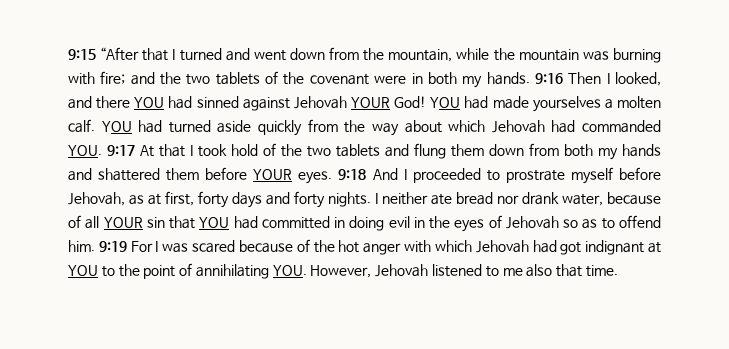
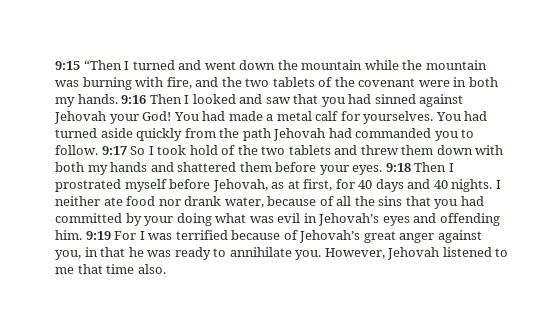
[100,47,169,61] “After that -> [83,60,122,70] “Then
[329,47,453,62] from the mountain, -> [277,60,363,70] the mountain
[100,71,126,84] fire; -> [166,77,192,89] fire,
[615,72,662,86] [68,96,661,112] [68,119,132,133] looked, and there YOU had sinned against Jehovah YOUR God! YOU had made yourselves a molten calf. YOU -> [192,94,464,107] [54,111,461,124] looked and saw that you had sinned against Jehovah your God! You had made a metal calf for yourselves. You
[371,120,662,136] [68,144,185,157] way about which Jehovah had commanded YOU. 9:17 At that -> [242,128,475,141] [55,145,146,155] path Jehovah had commanded you to follow. 9:17 So
[414,143,446,159] flung -> [360,145,399,155] threw
[529,143,559,156] from -> [475,145,504,155] with
[253,169,293,180] YOUR -> [319,165,349,175] your
[372,168,565,183] And I proceeded to prostrate -> [414,162,454,172] [55,179,121,192] Then I prostrated
[198,191,229,208] forty -> [335,179,373,189] for 40
[294,191,325,208] forty -> [433,180,448,189] 40
[456,192,493,205] bread -> [126,196,156,206] food
[103,215,661,232] YOUR sin that YOU had committed in doing evil in the eyes of Jehovah so as to offend -> [354,196,484,209] [55,213,500,226] the sins that you had committed by your doing what was evil in Jehovah’s eyes and offending
[192,239,661,255] [68,263,307,279] scared because of the hot anger with which Jehovah had got indignant at YOU to the point of annihilating YOU. -> [175,230,482,243] [55,247,322,260] terrified because of Jehovah’s great anger against you, in that he was ready to annihilate you.
[526,264,618,277] also that time. -> [77,264,166,274] that time also.

